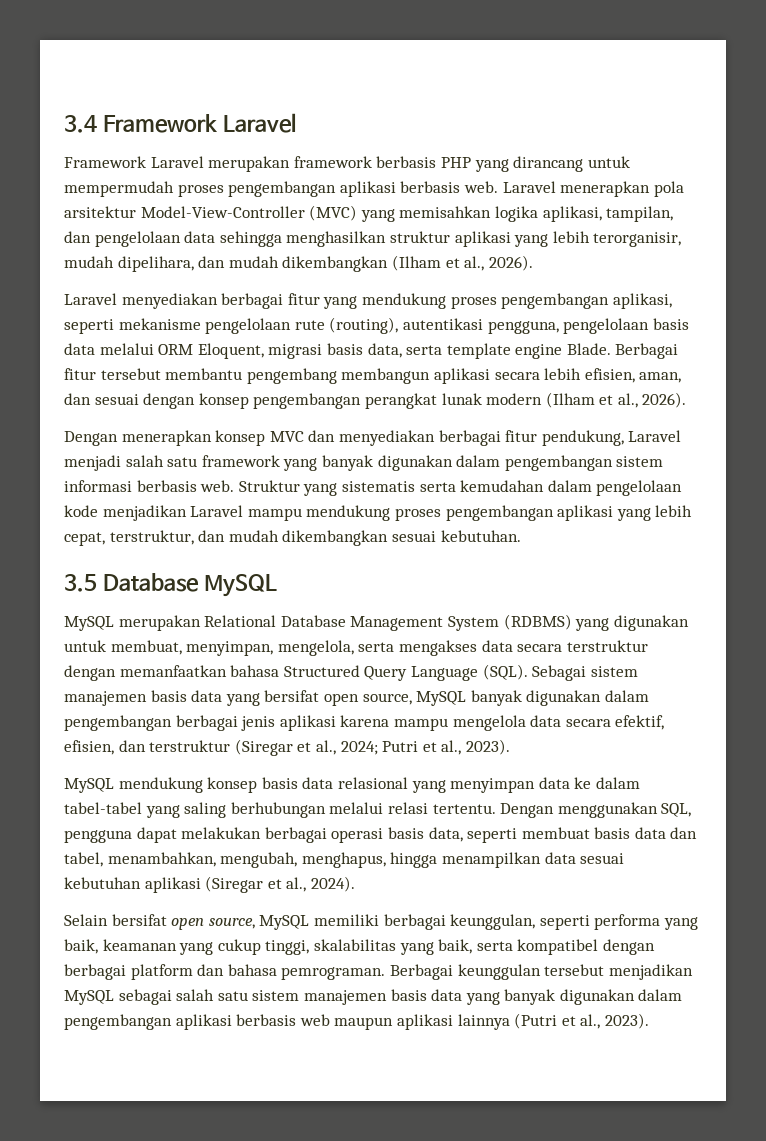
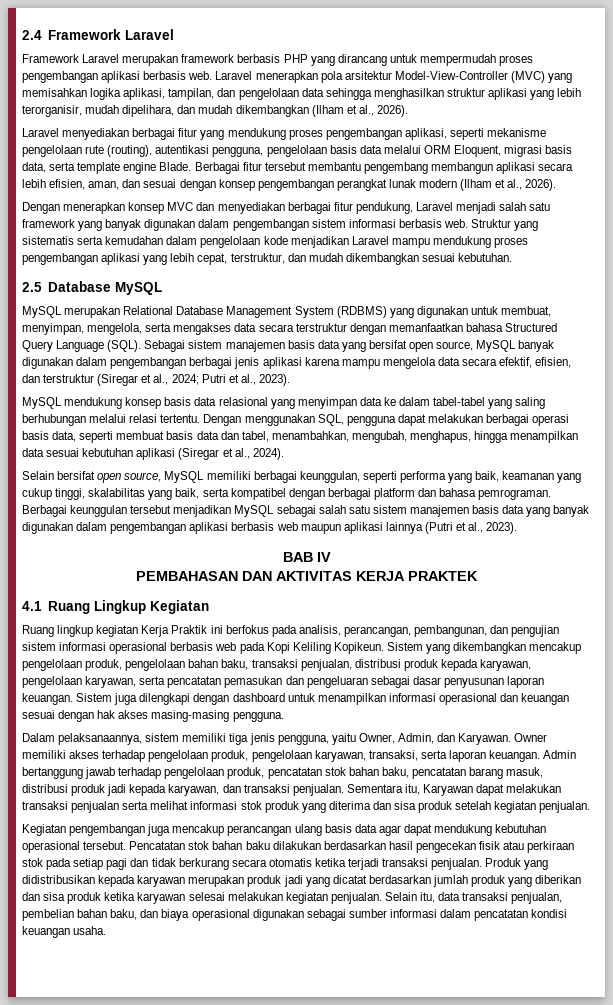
[64,115,97,133] 3.4 -> [22,30,42,40] 2.4
[64,574,97,592] 3.5 -> [22,282,42,292] 2.5
(649, 1021) none -> [282,552,331,562] [136,571,478,581] [22,600,209,614] [22,625,560,637] [22,642,582,654] [22,659,532,671] [22,676,545,688] [22,693,570,705] [22,710,284,722] [22,733,548,745] [22,750,577,762] [22,767,544,779] [22,784,562,796] [22,801,591,813] [22,824,547,836] [22,841,575,853] [22,858,549,870] [22,875,582,887] [22,892,563,904] [22,909,568,921] [22,926,107,938] // BAB IV // PEMBAHASAN DAN AKTIVITAS KERJA PRAKTEK // 4.1 Ruang Lingkup Kegiatan // Ruang lingkup kegiatan Kerja Praktik ini berfokus pada analisis, perancangan, pembangunan, dan pengujian sistem informasi operasional berbasis web pada Kopi Keliling Kopikeun. Sistem yang dikembangkan mencakup pengelolaan produk, pengelolaan bahan baku, transaksi penjualan, distribusi produk kepada karyawan, pengelolaan karyawan, serta pencatatan pemasukan dan pengeluaran sebagai dasar penyusunan laporan keuangan. Sistem juga dilengkapi dengan dashboard untuk menampilkan informasi operasional dan keuangan sesuai dengan hak akses masing-masing pengguna. // Dalam pelaksanaannya, sistem memiliki tiga jenis pengguna, yaitu Owner, Admin, dan Karyawan. Owner memiliki akses terhadap pengelolaan produk, pengelolaan karyawan, transaksi, serta laporan keuangan. Admin bertanggung jawab terhadap pengelolaan produk, pencatatan stok bahan baku, pencatatan barang masuk, distribusi produk jadi kepada karyawan, dan transaksi penjualan. Sementara itu, Karyawan dapat melakukan transaksi penjualan serta melihat informasi stok produk yang diterima dan sisa produk setelah kegiatan penjualan. // Kegiatan pengembangan juga mencakup perancangan ulang basis data agar dapat mendukung kebutuhan operasional tersebut. Pencatatan stok bahan baku dilakukan berdasarkan hasil pengecekan fisik atau perkiraan stok pada setiap pagi dan tidak berkurang secara otomatis ketika terjadi transaksi penjualan. Produk yang didistribusikan kepada karyawan merupakan produk jadi yang dicatat berdasarkan jumlah produk yang diberikan dan sisa produk ketika karyawan selesai melakukan kegiatan penjualan. Selain itu, data transaksi penjualan, pembelian bahan baku, dan biaya operasional digunakan sebagai sumber informasi dalam pencatatan kondisi keuangan usaha.

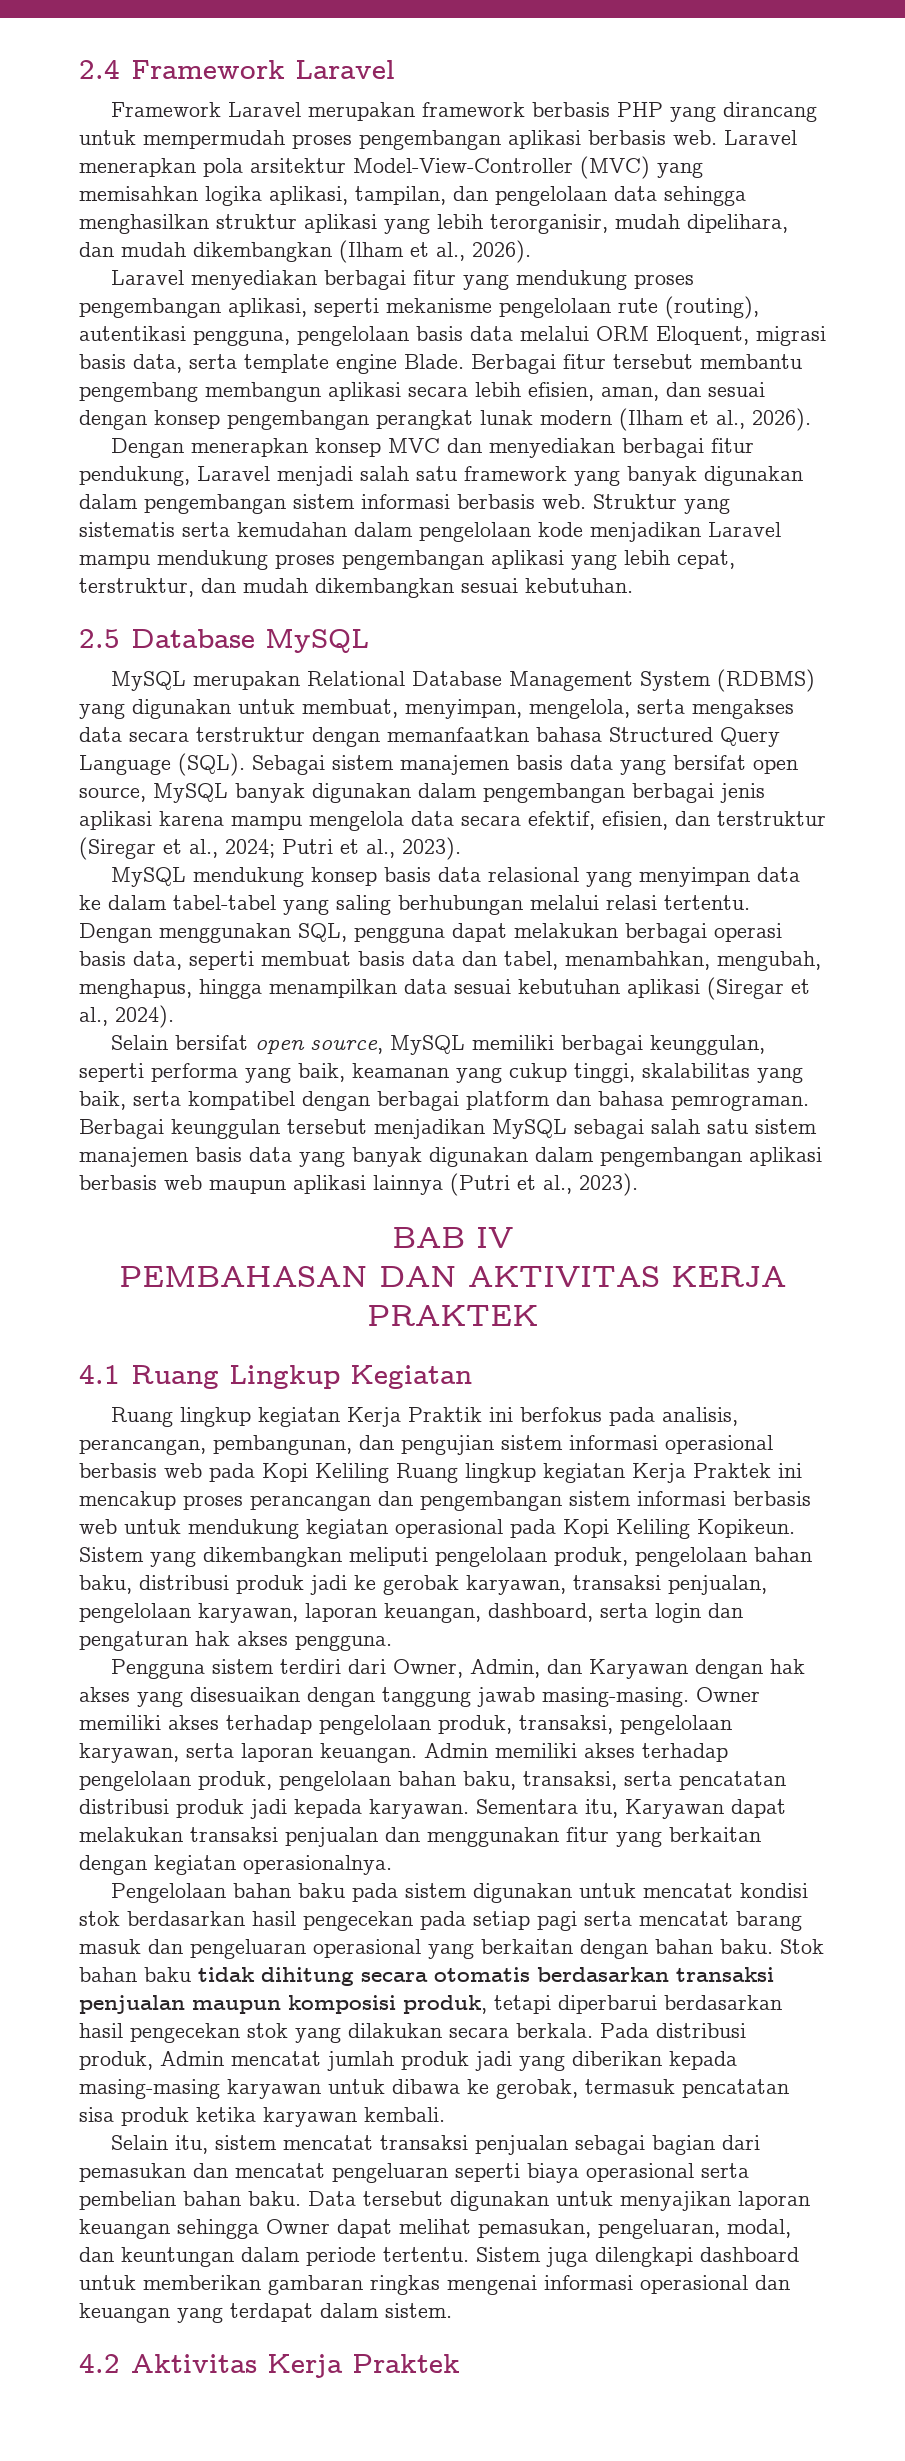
(331, 648) none -> [396,1463,802,1483] [79,1491,811,1511] [79,1519,690,1539] Ruang lingkup kegiatan Kerja Praktek ini mencakup proses perancangan dan pengembangan sistem informasi berbasis web untuk mendukung kegiatan operasional pada Kopi Keliling
[529,642,582,654] [22,659,532,671] [22,676,545,688] [22,693,570,705] [22,710,284,722] [22,733,512,745] mencakup pengelolaan produk, pengelolaan bahan baku, transaksi penjualan, distribusi produk kepada karyawan, pengelolaan karyawan, serta pencatatan pemasukan dan pengeluaran sebagai dasar penyusunan laporan keuangan. Sistem juga dilengkapi dengan dashboard untuk menampilkan informasi operasional dan keuangan sesuai dengan hak akses masing-masing pengguna. // Dalam pelaksanaannya, sistem memiliki tiga jenis pengguna, yaitu Owner, Admin, dan Karyawan. -> [349,1547,812,1567] [79,1575,767,1595] [79,1603,743,1623] [79,1631,392,1651] [111,1659,806,1679] [79,1687,689,1707] meliputi pengelolaan produk, pengelolaan bahan baku, distribusi produk jadi ke gerobak karyawan, transaksi penjualan, pengelolaan karyawan, laporan keuangan, dashboard, serta login dan pengaturan hak akses pengguna. // Pengguna sistem terdiri dari Owner, Admin, dan Karyawan dengan hak akses yang disesuaikan dengan tanggung jawab masing-masing.
[251,750,418,762] pengelolaan karyawan, transaksi, -> [519,1715,732,1735] [79,1743,179,1763] transaksi, pengelolaan karyawan,
[22,767,544,779] [22,784,344,796] bertanggung jawab terhadap pengelolaan produk, pencatatan stok bahan baku, pencatatan barang masuk, distribusi produk jadi kepada karyawan, dan transaksi penjualan. -> [495,1743,728,1762] [79,1771,786,1791] [79,1799,469,1819] memiliki akses terhadap pengelolaan produk, pengelolaan bahan baku, transaksi, serta pencatatan distribusi produk jadi kepada karyawan.
[122,801,591,813] [22,824,547,836] [22,841,575,853] [22,858,549,870] [22,875,582,887] [22,892,563,904] [22,909,568,921] [22,926,107,938] serta melihat informasi stok produk yang diterima dan sisa produk setelah kegiatan penjualan. // Kegiatan pengembangan juga mencakup perancangan ulang basis data agar dapat mendukung kebutuhan operasional tersebut. Pencatatan stok bahan baku dilakukan berdasarkan hasil pengecekan fisik atau perkiraan stok pada setiap pagi dan tidak berkurang secara otomatis ketika terjadi transaksi penjualan. Produk yang didistribusikan kepada karyawan merupakan produk jadi yang dicatat berdasarkan jumlah produk yang diberikan dan sisa produk ketika karyawan selesai melakukan kegiatan penjualan. Selain itu, data transaksi penjualan, pembelian bahan baku, dan biaya operasional digunakan sebagai sumber informasi dalam pencatatan kondisi keuangan usaha. -> [385,1827,761,1847] [79,1855,392,1875] [111,1883,809,1903] [79,1911,802,1931] [79,1939,824,1959] [79,1967,774,1986] [79,1995,782,2014] [79,2023,746,2043] [79,2051,737,2071] [79,2079,789,2099] [79,2107,445,2127] [111,2135,761,2155] [79,2163,749,2183] [79,2191,810,2211] [79,2219,791,2239] [79,2247,799,2267] [79,2275,790,2295] [79,2303,452,2323] [79,2354,460,2378] dan menggunakan fitur yang berkaitan dengan kegiatan operasionalnya. // Pengelolaan bahan baku pada sistem digunakan untuk mencatat kondisi stok berdasarkan hasil pengecekan pada setiap pagi serta mencatat barang masuk dan pengeluaran operasional yang berkaitan dengan bahan baku. Stok bahan baku tidak dihitung secara otomatis berdasarkan transaksi penjualan maupun komposisi produk, tetapi diperbarui berdasarkan hasil pengecekan stok yang dilakukan secara berkala. Pada distribusi produk, Admin mencatat jumlah produk jadi yang diberikan kepada masing-masing karyawan untuk dibawa ke gerobak, termasuk pencatatan sisa produk ketika karyawan kembali. // Selain itu, sistem mencatat transaksi penjualan sebagai bagian dari pemasukan dan mencatat pengeluaran seperti biaya operasional serta pembelian bahan baku. Data tersebut digunakan untuk menyajikan laporan keuangan sehingga Owner dapat melihat pemasukan, pengeluaran, modal, dan keuntungan dalam periode tertentu. Sistem juga dilengkapi dashboard untuk memberikan gambaran ringkas mengenai informasi operasional dan keuangan yang terdapat dalam sistem. // 4.2 Aktivitas Kerja Praktek

